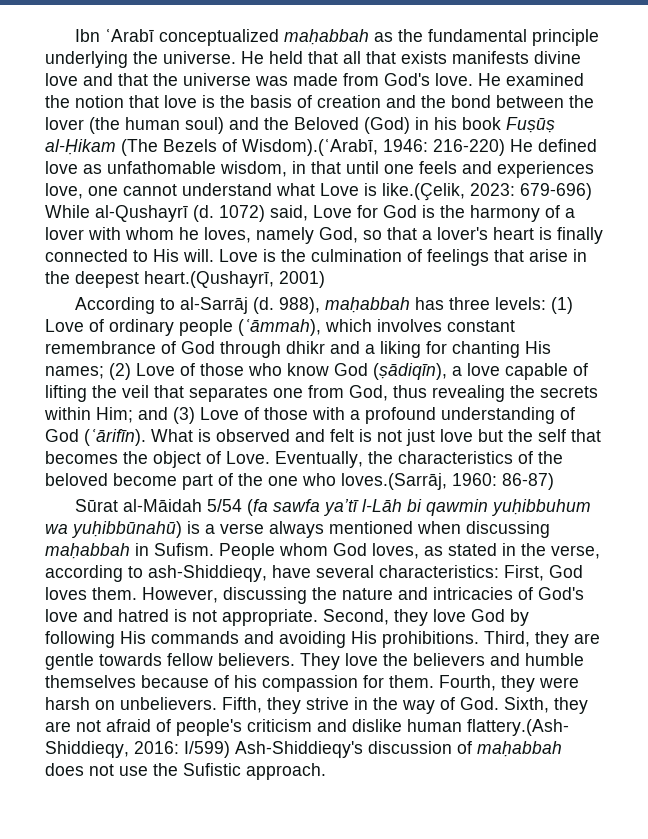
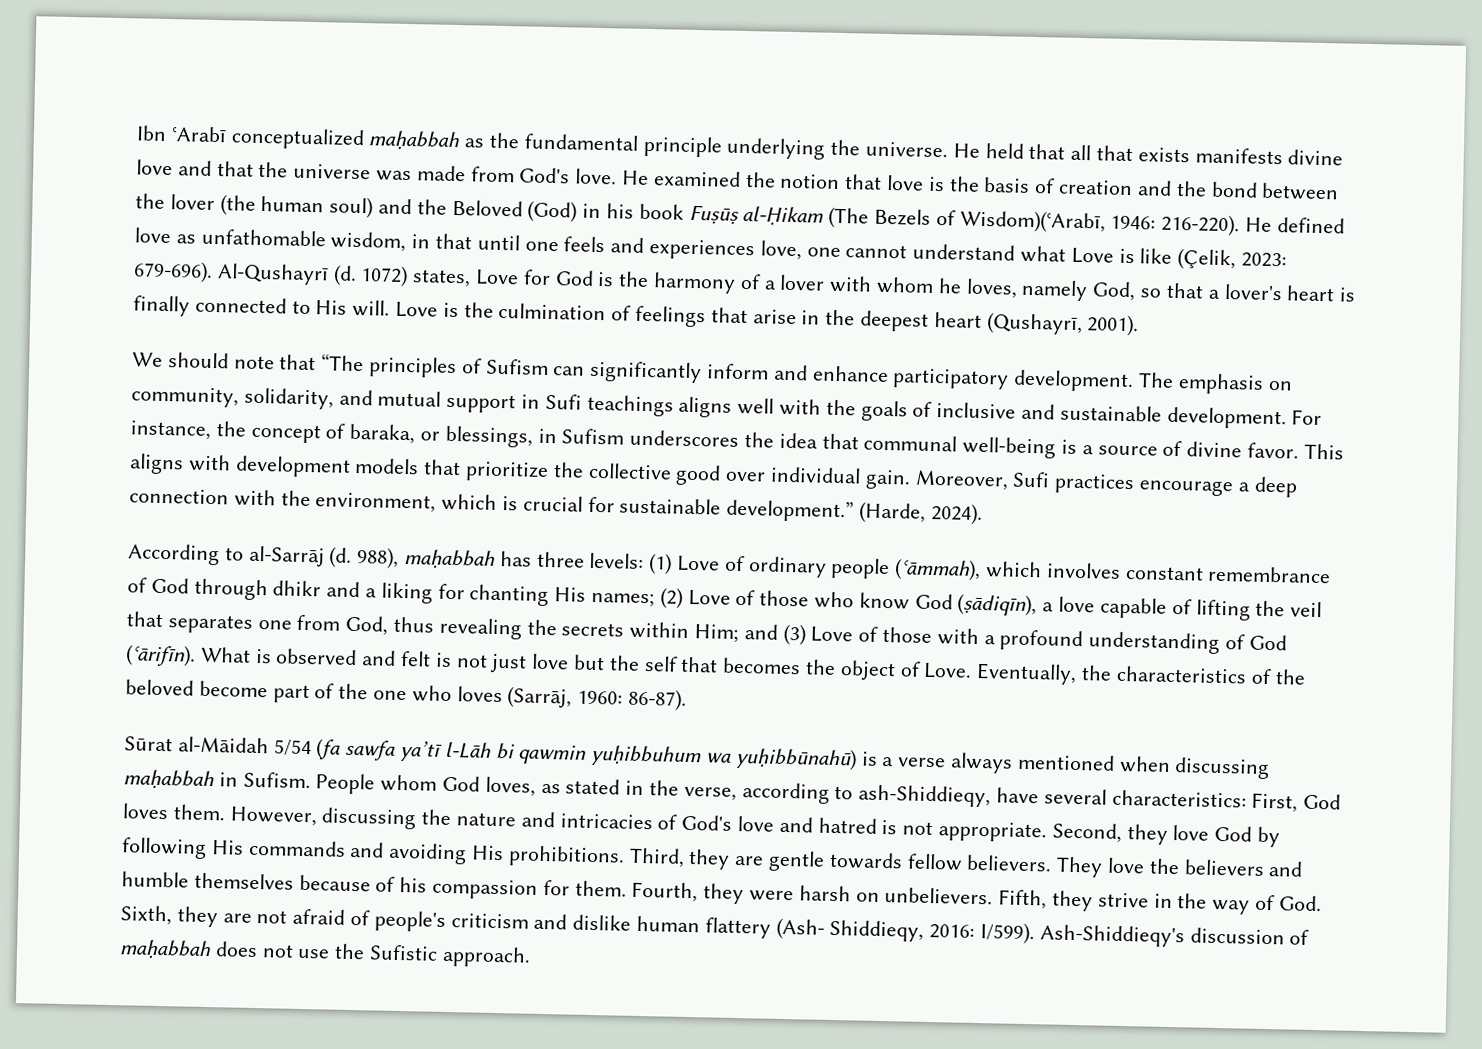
[242,138,505,156] Wisdom).(ʿArabī, 1946: 216-220) -> [959,209,1241,237] Wisdom)(ʿArabī, 1946: 216-220).
[382,183,592,201] [45,205,188,222] like.(Çelik, 2023: 679-696) While al-Qushayrī -> [1139,248,1288,271] [133,260,329,286] like (Çelik, 2023: 679-696). Al-Qushayrī
[270,205,308,221] said, -> [412,269,472,288] states,
[144,271,325,288] heart.(Qushayrī, 2001) -> [933,311,1140,337] [132,352,1293,395] [131,386,1323,430] [130,420,1344,460] [129,453,1298,498] [129,488,983,526] heart (Qushayrī, 2001). // We should note that “The principles of Sufism can significantly inform and enhance participatory development. The emphasis on community, solidarity, and mutual support in Sufi teachings aligns well with the goals of inclusive and sustainable development. For instance, the concept of baraka, or blessings, in Sufism underscores the idea that communal well-being is a source of divine favor. This aligns with development models that prioritize the collective good over individual gain. Moreover, Sufi practices encourage a deep connection with the environment, which is crucial for sustainable development.” (Harde, 2024).
[341,473,554,490] loves.(Sarrāj, 1960: 86-87) -> [456,686,688,711] loves (Sarrāj, 1960: 86-87).
[467,719,569,736] flattery.(Ash- -> [704,917,825,940] flattery (Ash-
[184,741,230,758] I/599) -> [980,922,1036,945] I/599).

